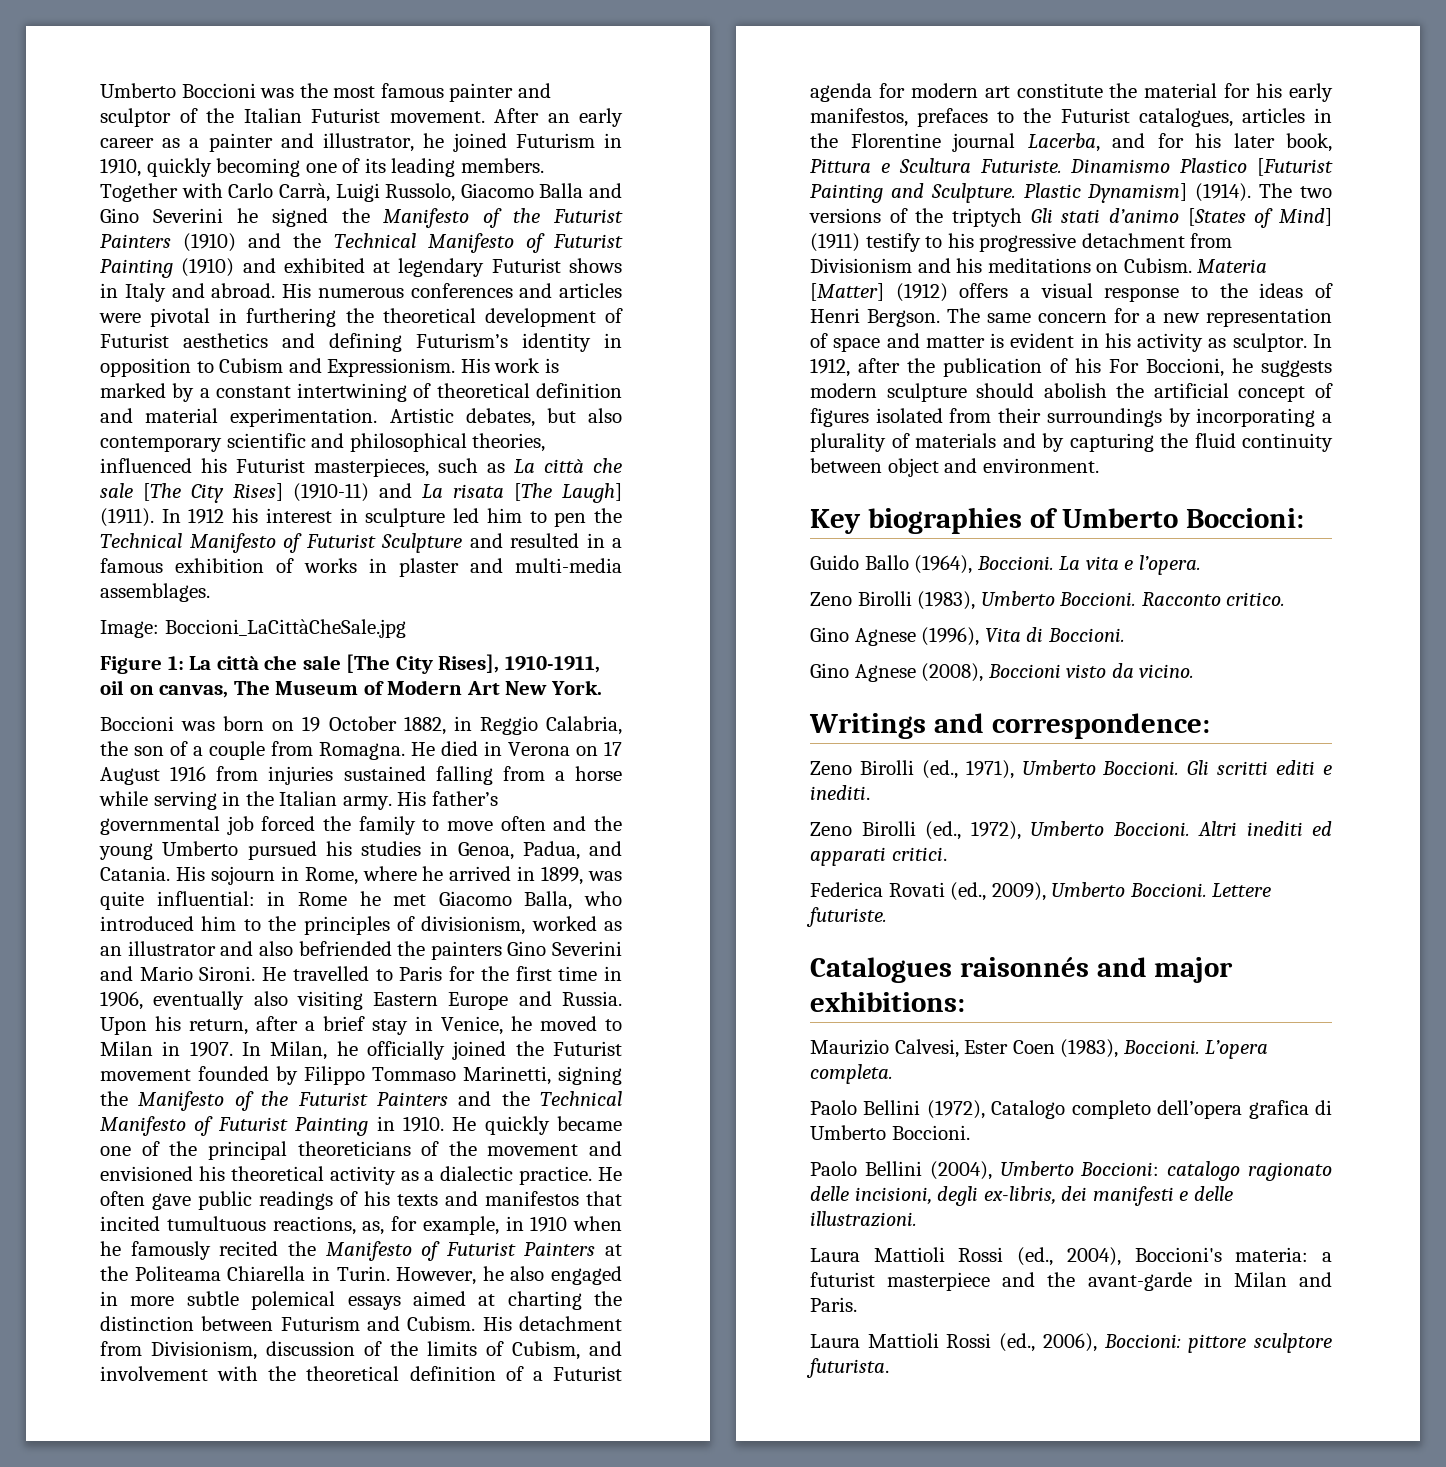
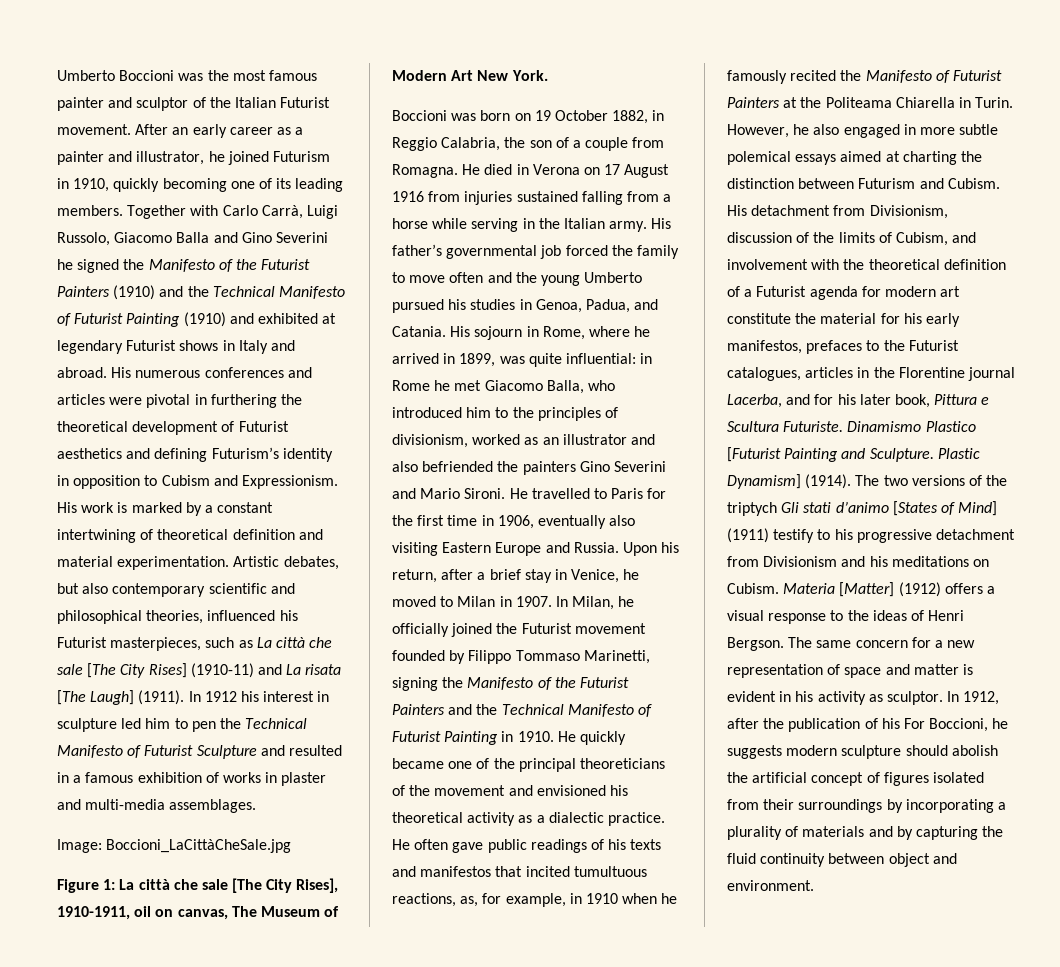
[810,507,1305,534] [810,555,1201,575] [810,591,1286,610] [810,627,1125,646] [810,663,1195,682] [809,713,1210,739] [810,760,1332,779] [810,785,870,800] [810,821,1332,840] [810,847,947,866] [810,882,1272,901] [806,907,887,927] [810,957,1234,983] [810,991,965,1012] [810,1039,1269,1059] [810,1064,893,1084] [810,1100,1332,1119] [810,1125,970,1140] [810,1161,1332,1181] [810,1186,1233,1206] [810,1211,917,1227] [810,1247,1332,1266] [810,1272,1332,1291] [810,1297,857,1312] [810,1333,1332,1353] [806,1358,889,1378] // Key biographies of Umberto Boccioni: // Guido Ballo (1964), Boccioni. La vita e l’opera. // Zeno Birolli (1983), Umberto Boccioni. Racconto critico. // Gino Agnese (1996), Vita di Boccioni. // Gino Agnese (2008), Boccioni visto da vicino. // Writings and correspondence: // Zeno Birolli (ed., 1971), Umberto Boccioni. Gli scritti editi e inediti. // Zeno Birolli (ed., 1972), Umberto Boccioni. Altri inediti ed apparati critici. // Federica Rovati (ed., 2009), Umberto Boccioni. Lettere futuriste. // Catalogues raisonnés and major exhibitions: // Maurizio Calvesi, Ester Coen (1983), Boccioni. L’opera completa. // Paolo Bellini (1972), Catalogo completo dell’opera grafica di Umberto Boccioni. // Paolo Bellini (2004), Umberto Boccioni: catalogo ragionato delle incisioni, degli ex-libris, dei manifesti e delle illustrazioni. // Laura Mattioli Rossi (ed., 2004), Boccioni's materia: a futurist masterpiece and the avant-garde in Milan and Paris. // Laura Mattioli Rossi (ed., 2006), Boccioni: pittore sculptore futurista. -> (814, 885) none

